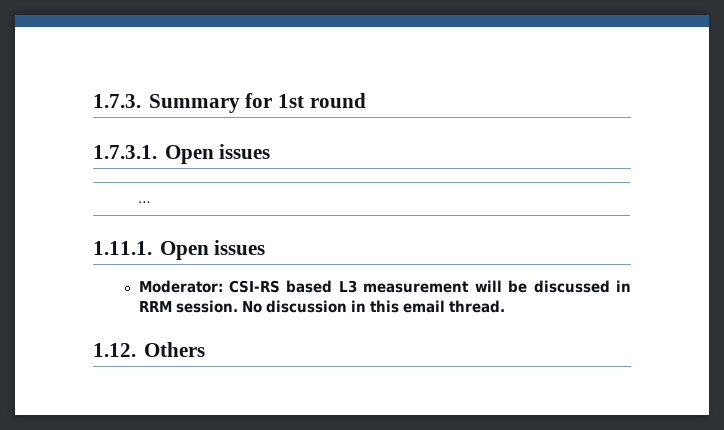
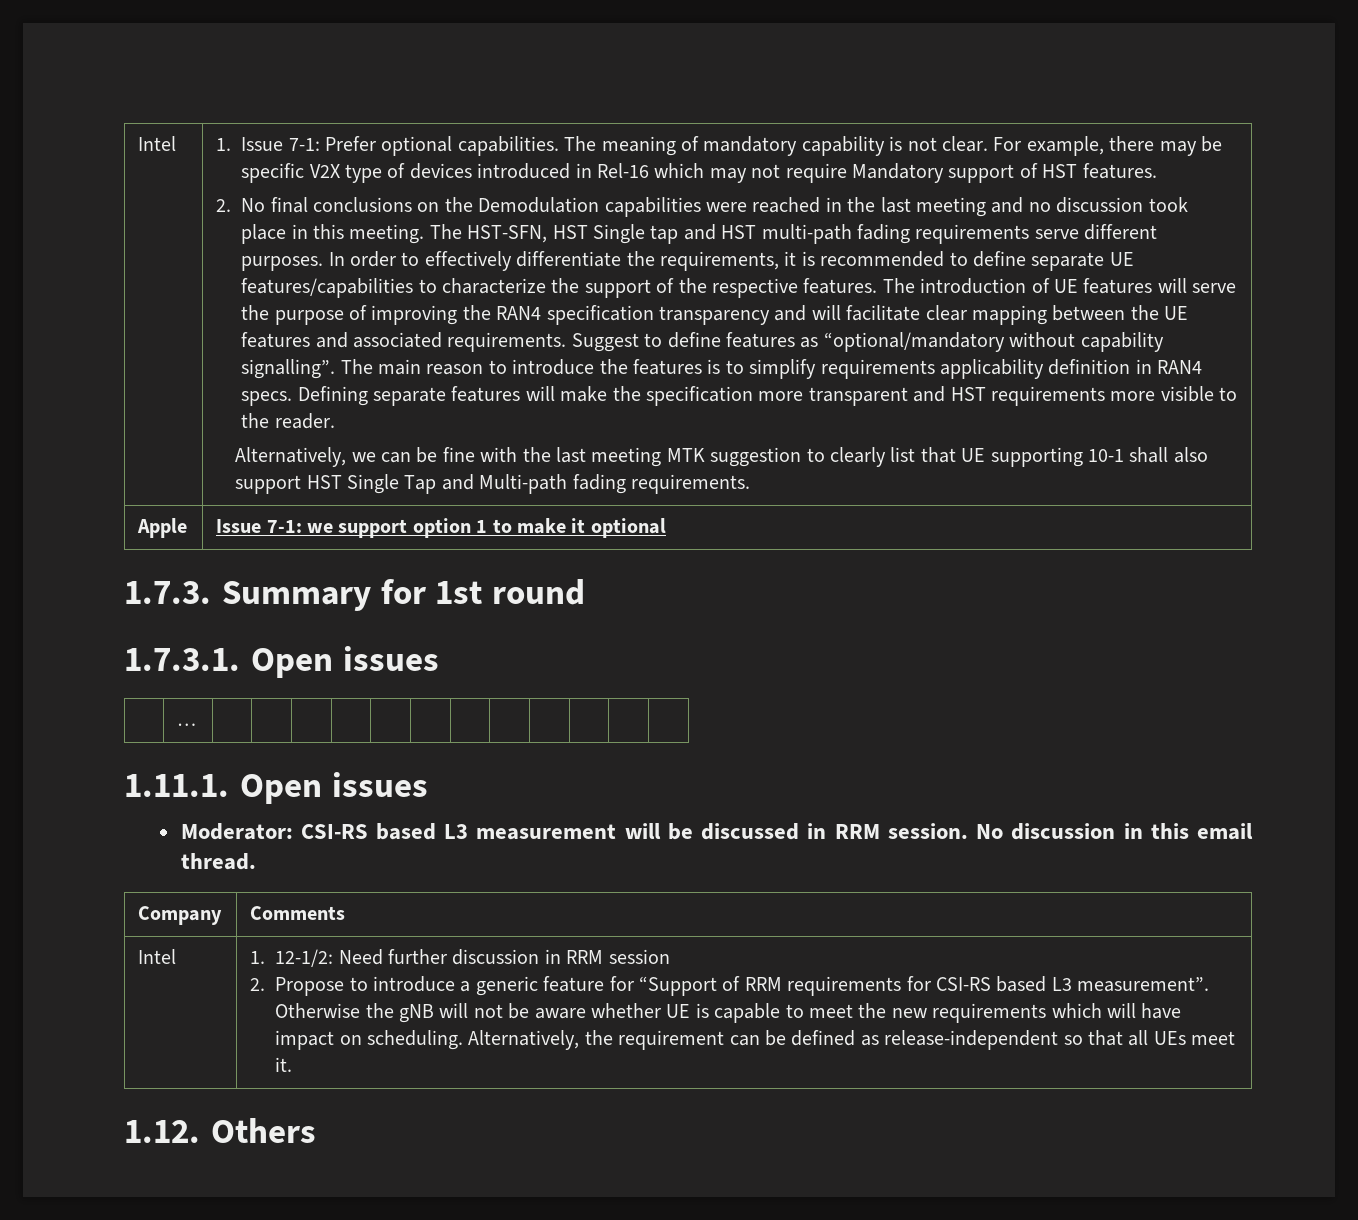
(93, 101) none -> [138,136,177,151] [216,136,1223,156] [241,163,1157,183] [216,197,1188,217] [241,224,1158,244] [241,251,1134,271] [241,278,1237,298] [241,305,1189,325] [241,332,1164,352] [241,359,1203,379] [241,386,1238,406] [241,413,335,429] [235,447,1208,467] [235,474,751,494] [137,518,188,538] [216,518,666,538] Intel | 1. Issue 7-1: Prefer optional capabilities. The meaning of mandatory capability is not clear. For example, there may be specific V2X type of devices introduced in Rel-16 which may not require Mandatory support of HST features. // 2. No final conclusions on the Demodulation capabilities were reached in the last meeting and no discussion took place in this meeting. The HST-SFN, HST Single tap and HST multi-path fading requirements serve different purposes. In order to effectively differentiate the requirements, it is recommended to define separate UE features/capabilities to characterize the support of the respective features. The introduction of UE features will serve the purpose of improving the RAN4 specification transparency and will facilitate clear mapping between the UE features and associated requirements. Suggest to define features as “optional/mandatory without capability signalling”. The main reason to introduce the features is to simplify requirements applicability definition in RAN4 specs. Defining separate features will make the specification more transparent and HST requirements more visible to the reader. // Alternatively, we can be fine with the last meeting MTK suggestion to clearly list that UE supporting 10-1 shall also support HST Single Tap and Multi-path fading requirements. // Apple | Issue 7-1: we support option 1 to make it optional //
(505, 306) none -> [138,906,223,925] [250,906,346,920] [138,949,177,964] [250,949,670,967] [250,976,1210,996] [275,1003,1182,1023] [275,1030,1236,1050] [275,1057,293,1072] // Company | Comments // Intel | 1. 12-1/2: Need further discussion in RRM session // 2. Propose to introduce a generic feature for “Support of RRM requirements for CSI-RS based L3 measurement”. Otherwise the gNB will not be aware whether UE is capable to meet the new requirements which will have impact on scheduling. Alternatively, the requirement can be defined as release-independent so that all UEs meet it.

